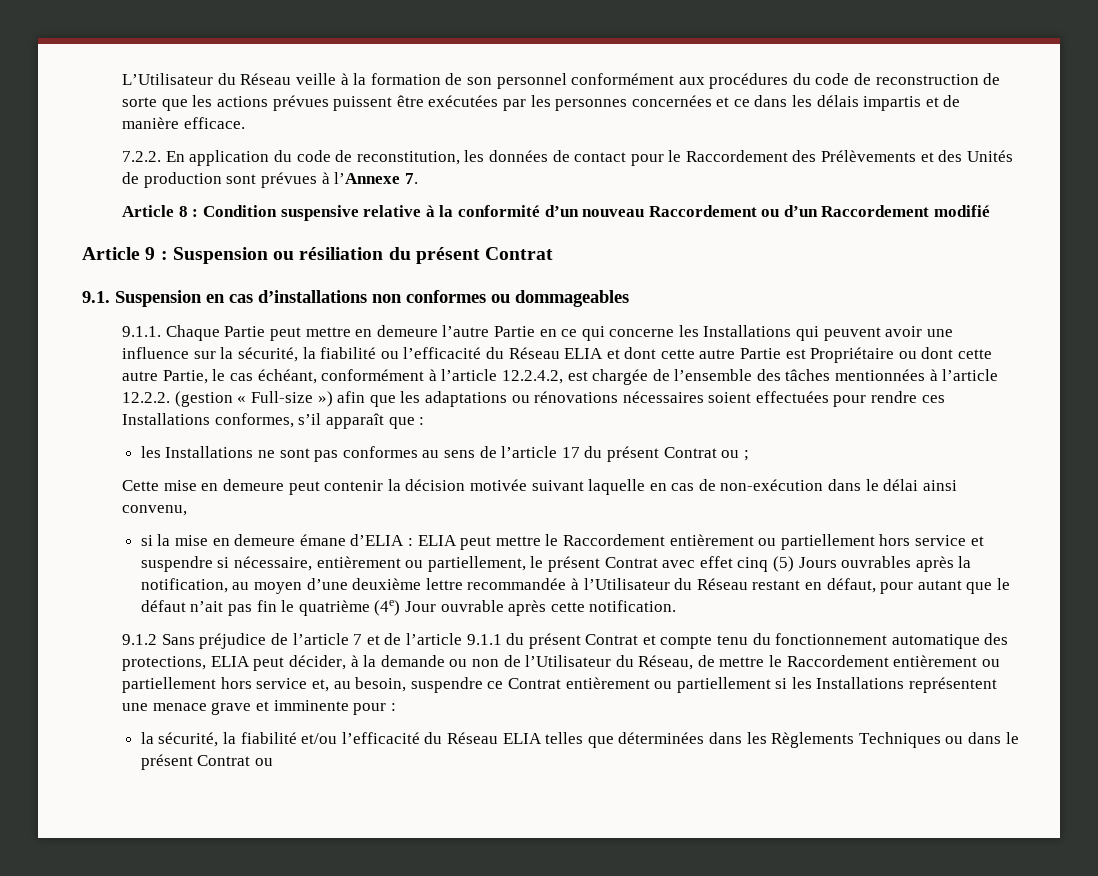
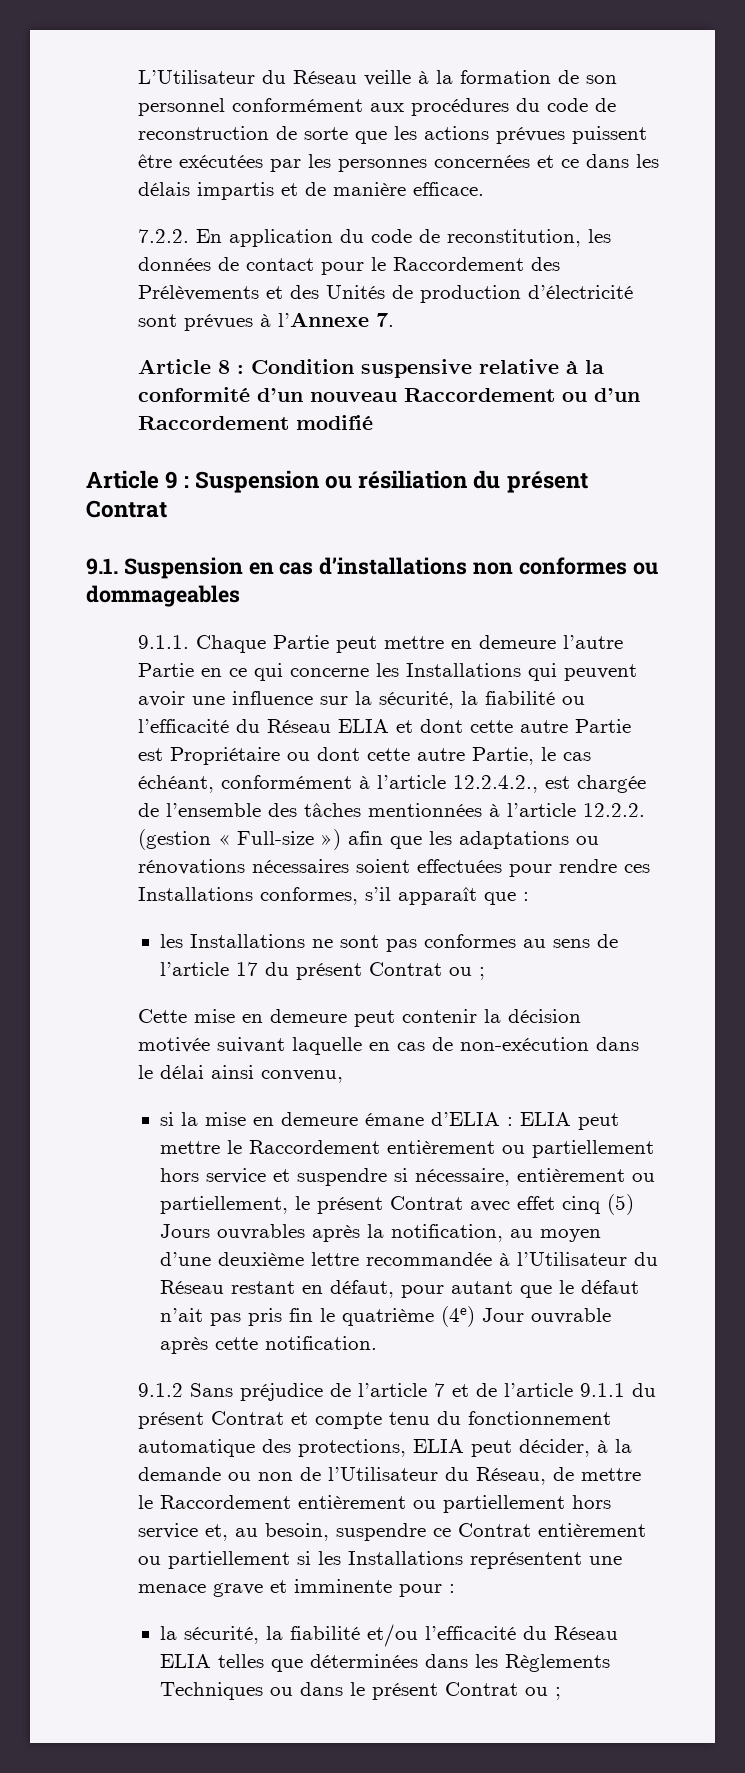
(222, 180) none -> [527,285,633,299] d’électricité
[501,370,563,384] 12.2.4.2, -> [452,775,538,793] 12.2.4.2.,
(253, 610) none -> [248,1308,283,1326] pris
(274, 762) none -> [555,1687,562,1700] ;

